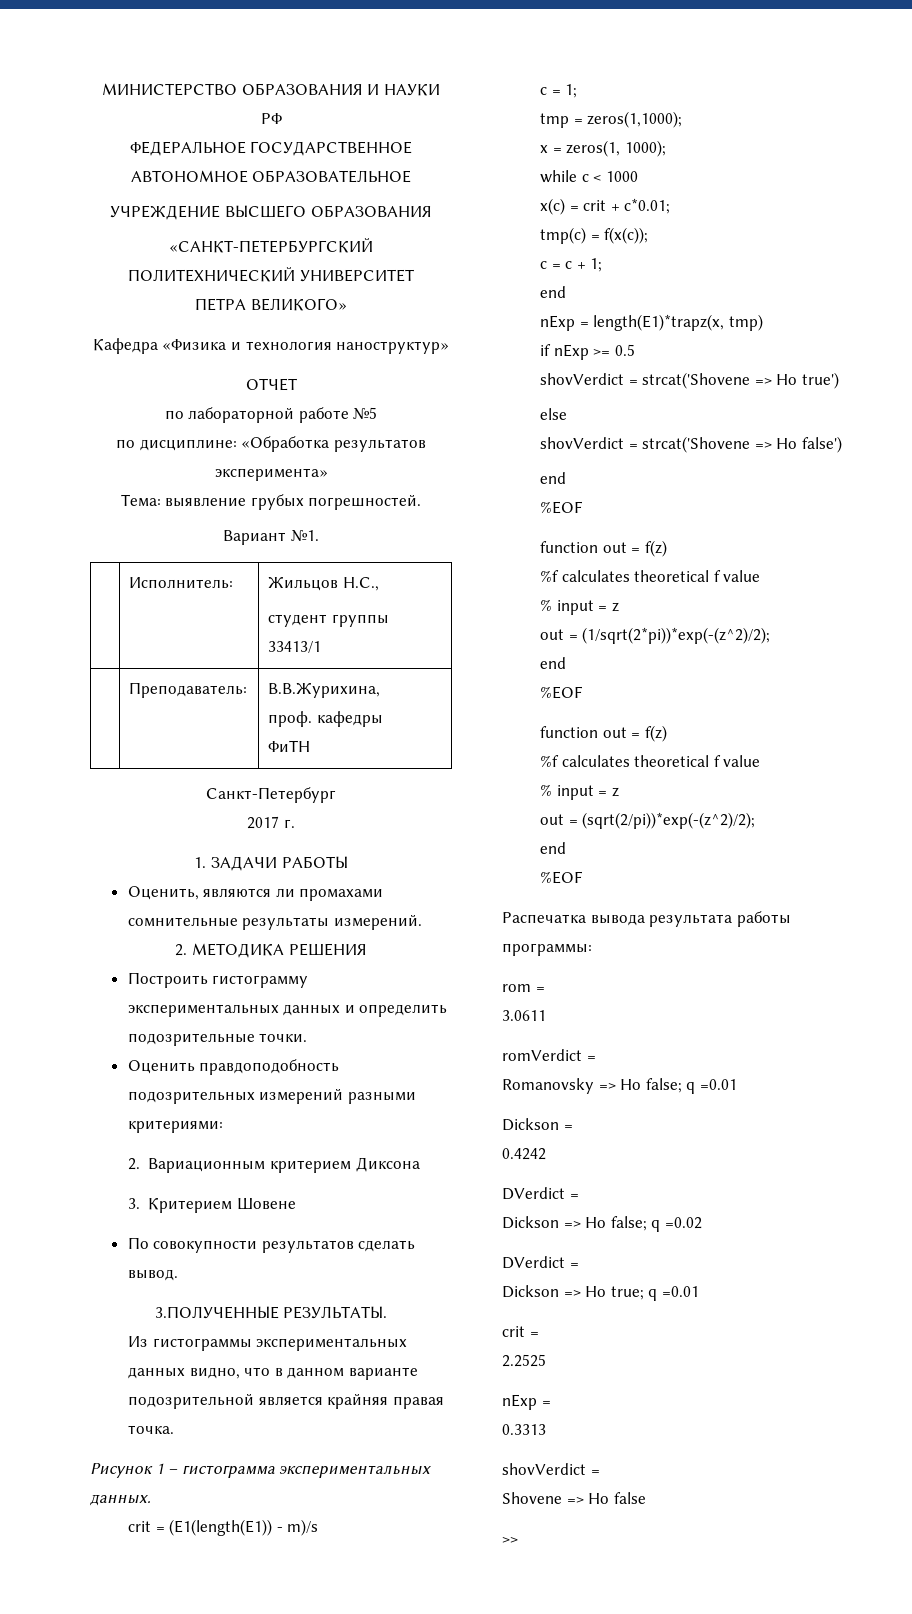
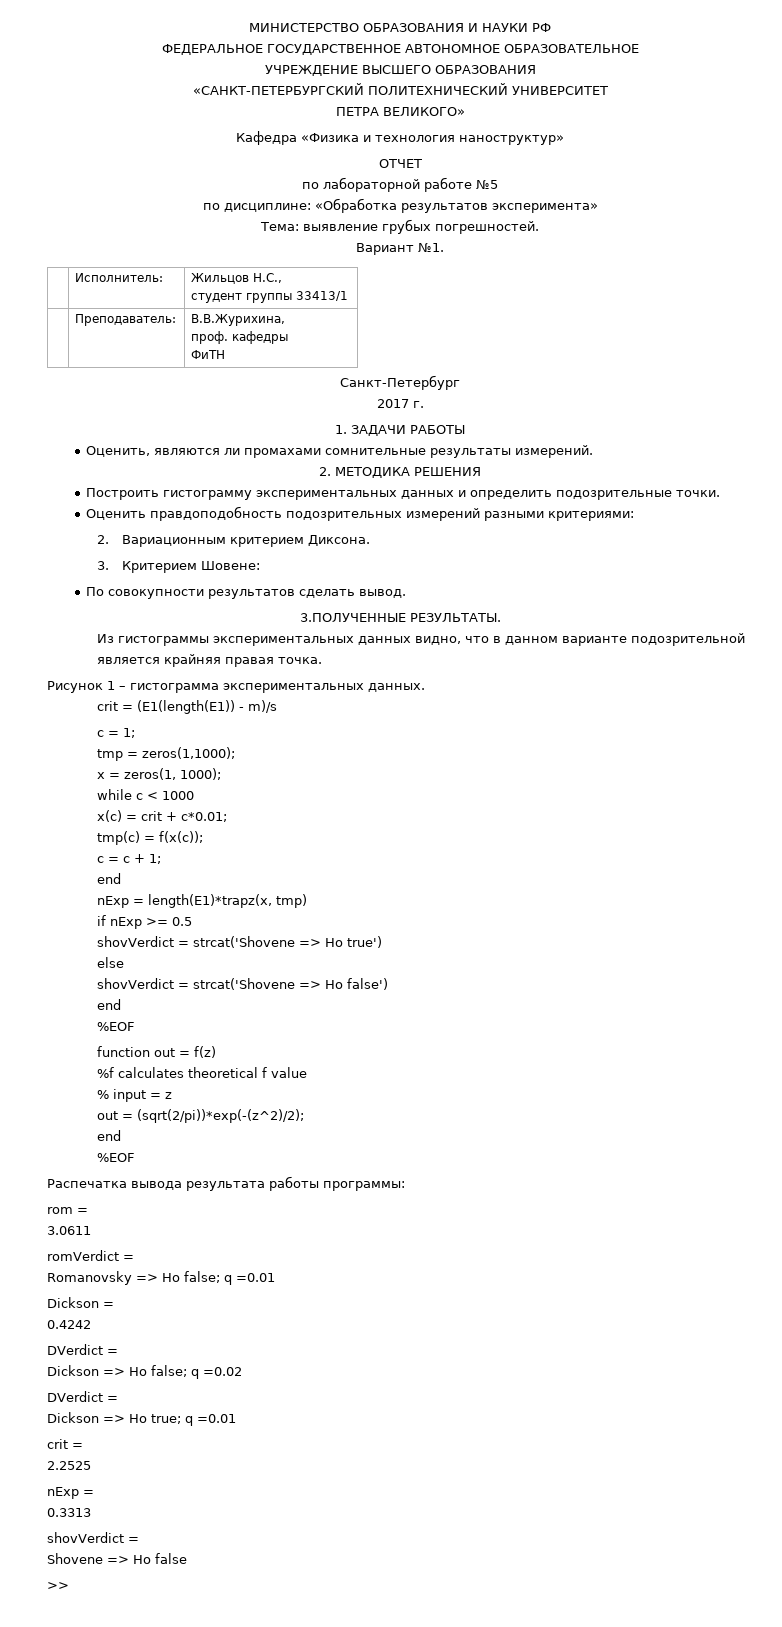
[355,1157,420,1172] Диксона -> [307,535,370,546] Диксона.
[237,1198,297,1210] Шовене -> [200,561,260,570] Шовене:
[539,627,771,644] [539,657,566,669] [539,686,583,699] [539,725,667,742] [539,755,761,767] [539,784,619,800] // out = (1/sqrt(2*pi))*exp(-(z^2)/2); // end // %EOF // function out = f(z) // %f calculates theoretical f value // % input = z -> (172, 1095) none

